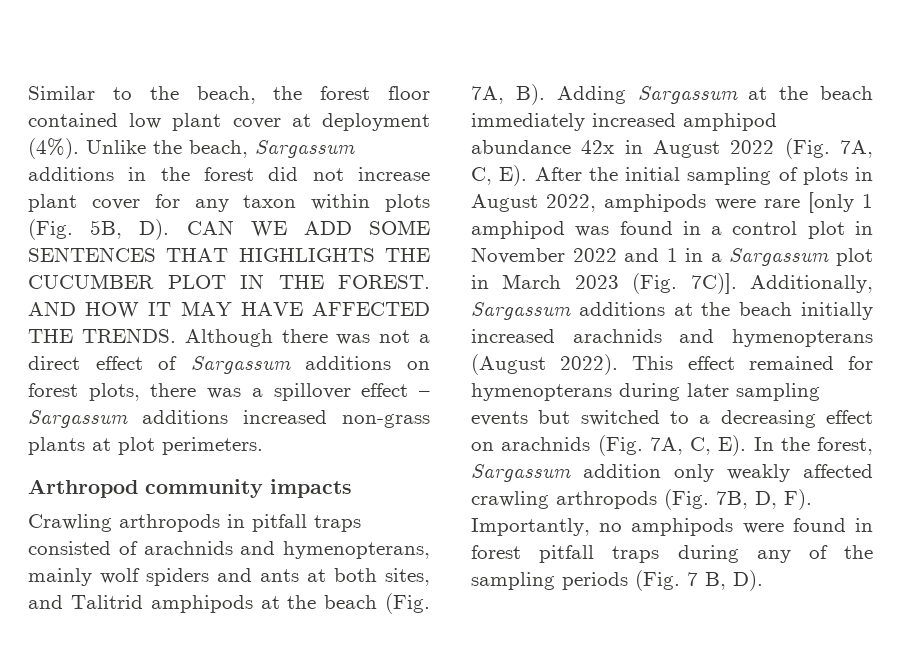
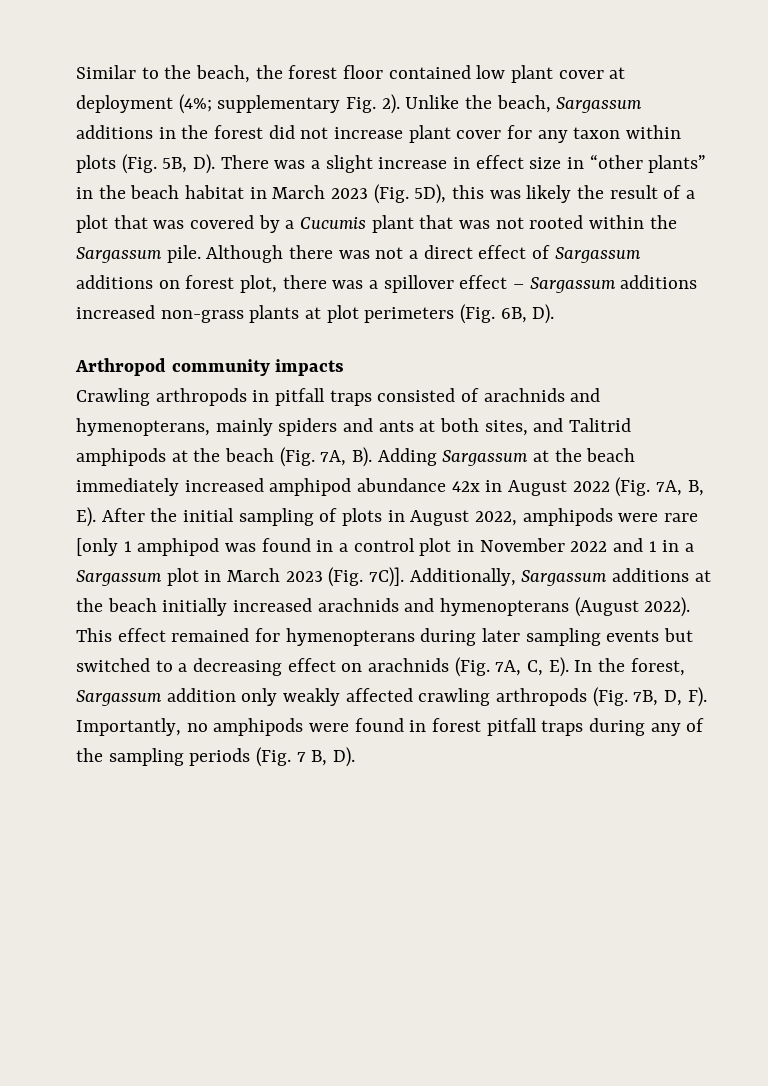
[28,138,79,159] (4%). -> [178,94,400,114] (4%; supplementary Fig. 2).
[186,220,430,237] [28,247,430,262] [28,274,430,289] [28,301,430,318] [28,328,176,343] CAN WE ADD SOME SENTENCES THAT HIGHLIGHTS THE CUCUMBER PLOT IN THE FOREST. AND HOW IT MAY HAVE AFFECTED THE TRENDS. -> [220,154,707,173] [76,184,696,204] [76,215,677,233] [76,245,201,263] There was a slight increase in effect size in “other plants” in the beach habitat in March 2023 (Fig. 5D), this was likely the result of a plot that was covered by a Cucumis plant that was not rooted within the Sargassum pile.
[88,383,140,401] plots, -> [240,275,278,293] plot,
[162,437,263,455] perimeters. -> [364,304,555,324] perimeters (Fig. 6B, D).
[100,568,140,584] wolf -> (273, 427) none
[471,167,492,185] C, -> [687,480,704,496] B,

